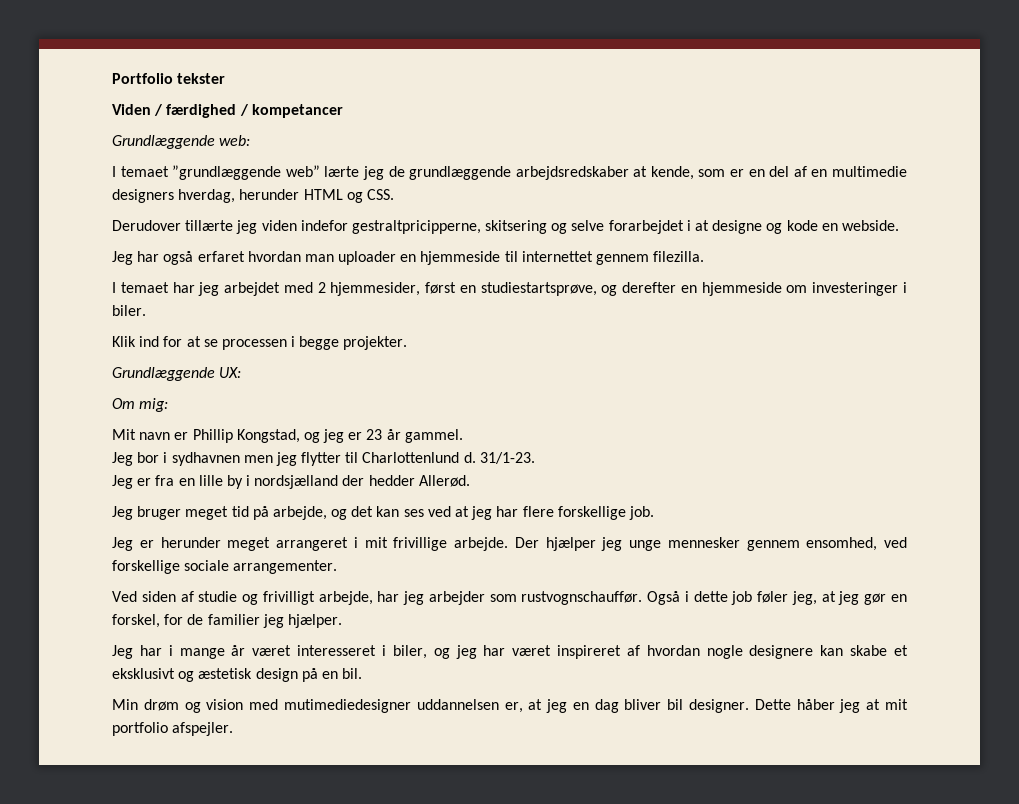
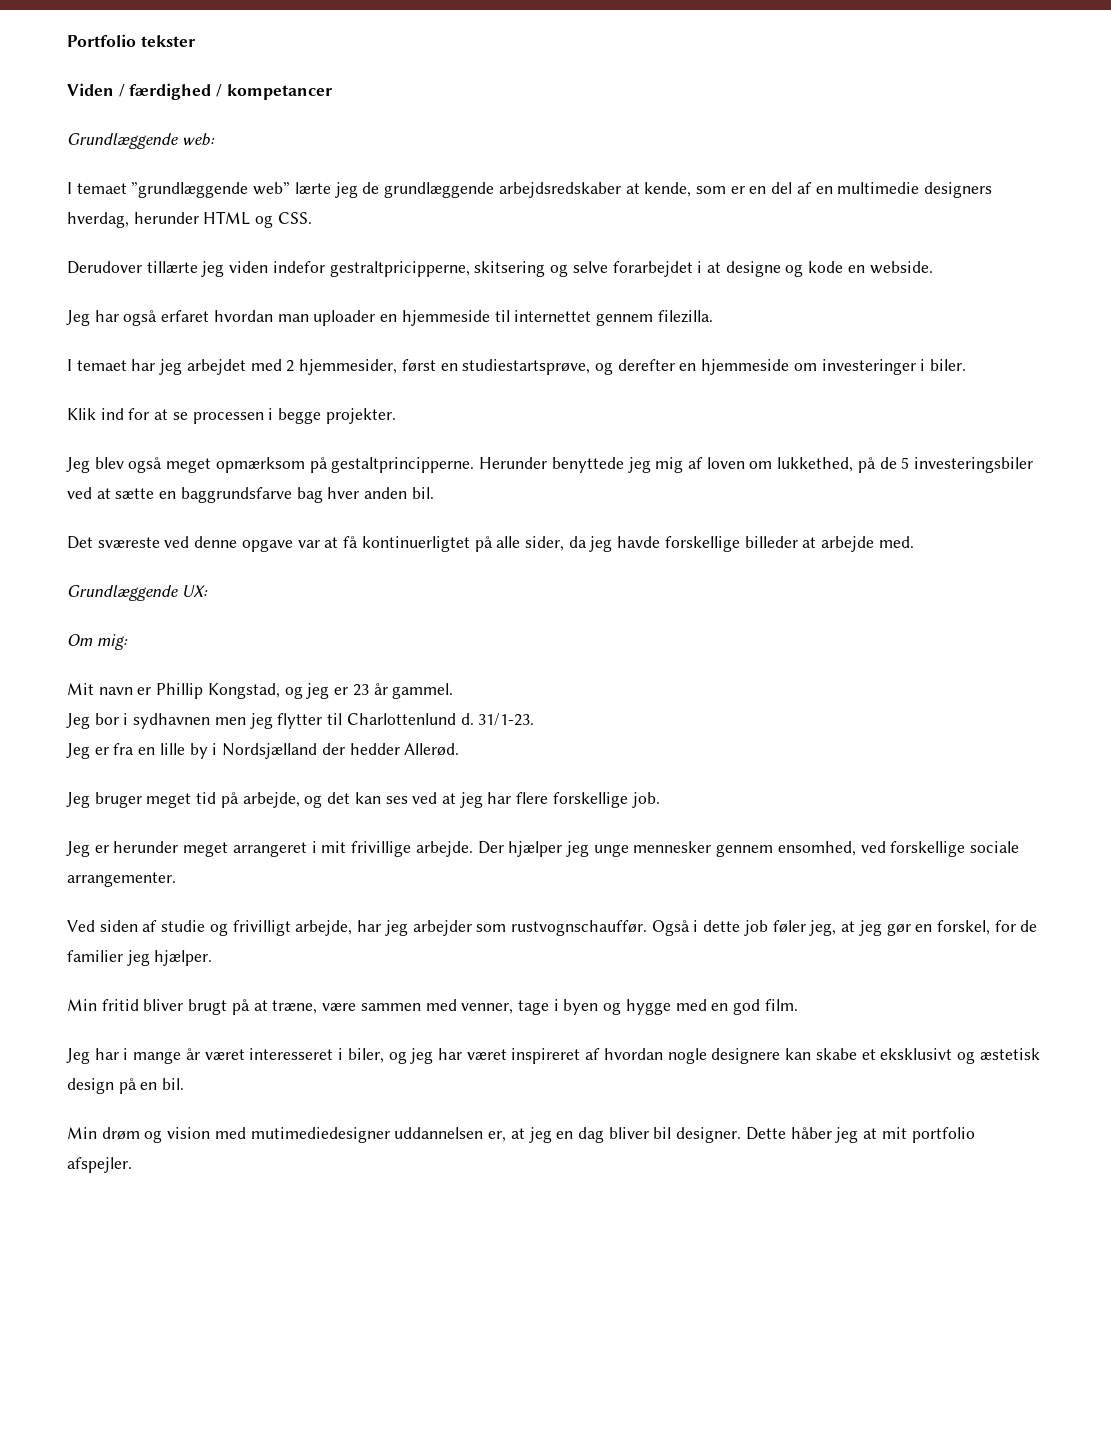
(408, 343) none -> [66,457,1034,473] [67,487,434,503] [67,536,914,552] // Jeg blev også meget opmærksom på gestaltprincipperne. Herunder benyttede jeg mig af loven om lukkethed, på de 5 investeringsbiler ved at sætte en baggrundsfarve bag hver anden bil. // Det sværeste ved denne opgave var at få kontinuerligtet på alle sider, da jeg havde forskellige billeder at arbejde med.
[254,475,339,489] nordsjælland -> [222,743,318,759] Nordsjælland
(342, 621) none -> [67,999,798,1015] // Min fritid bliver brugt på at træne, være sammen med venner, tage i byen og hygge med en god film.

